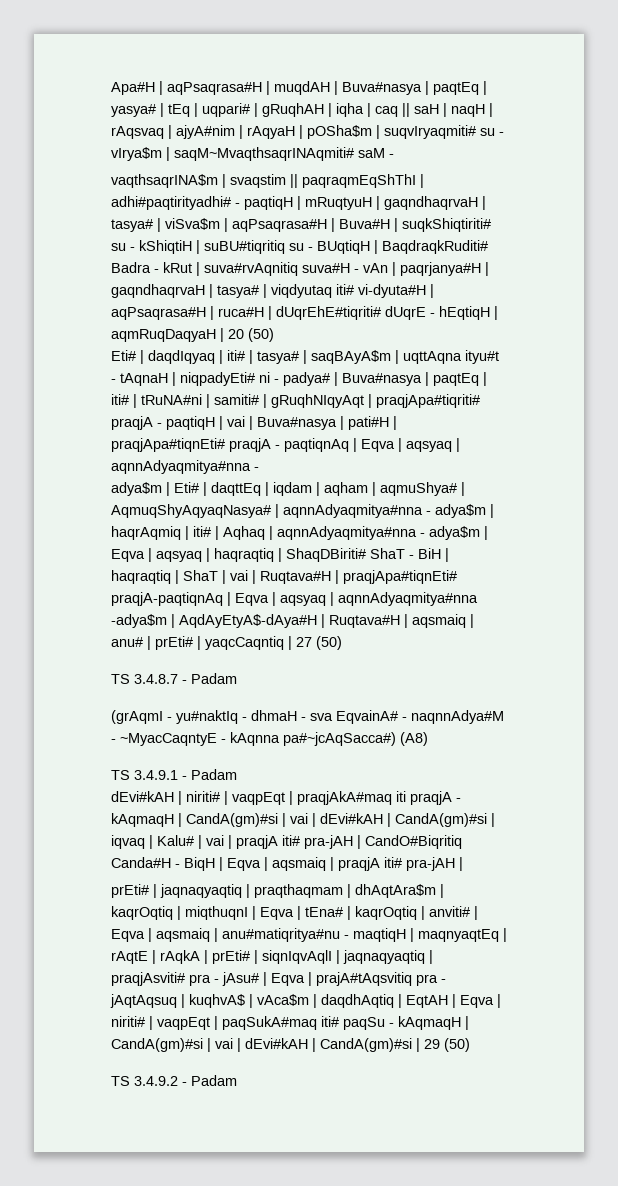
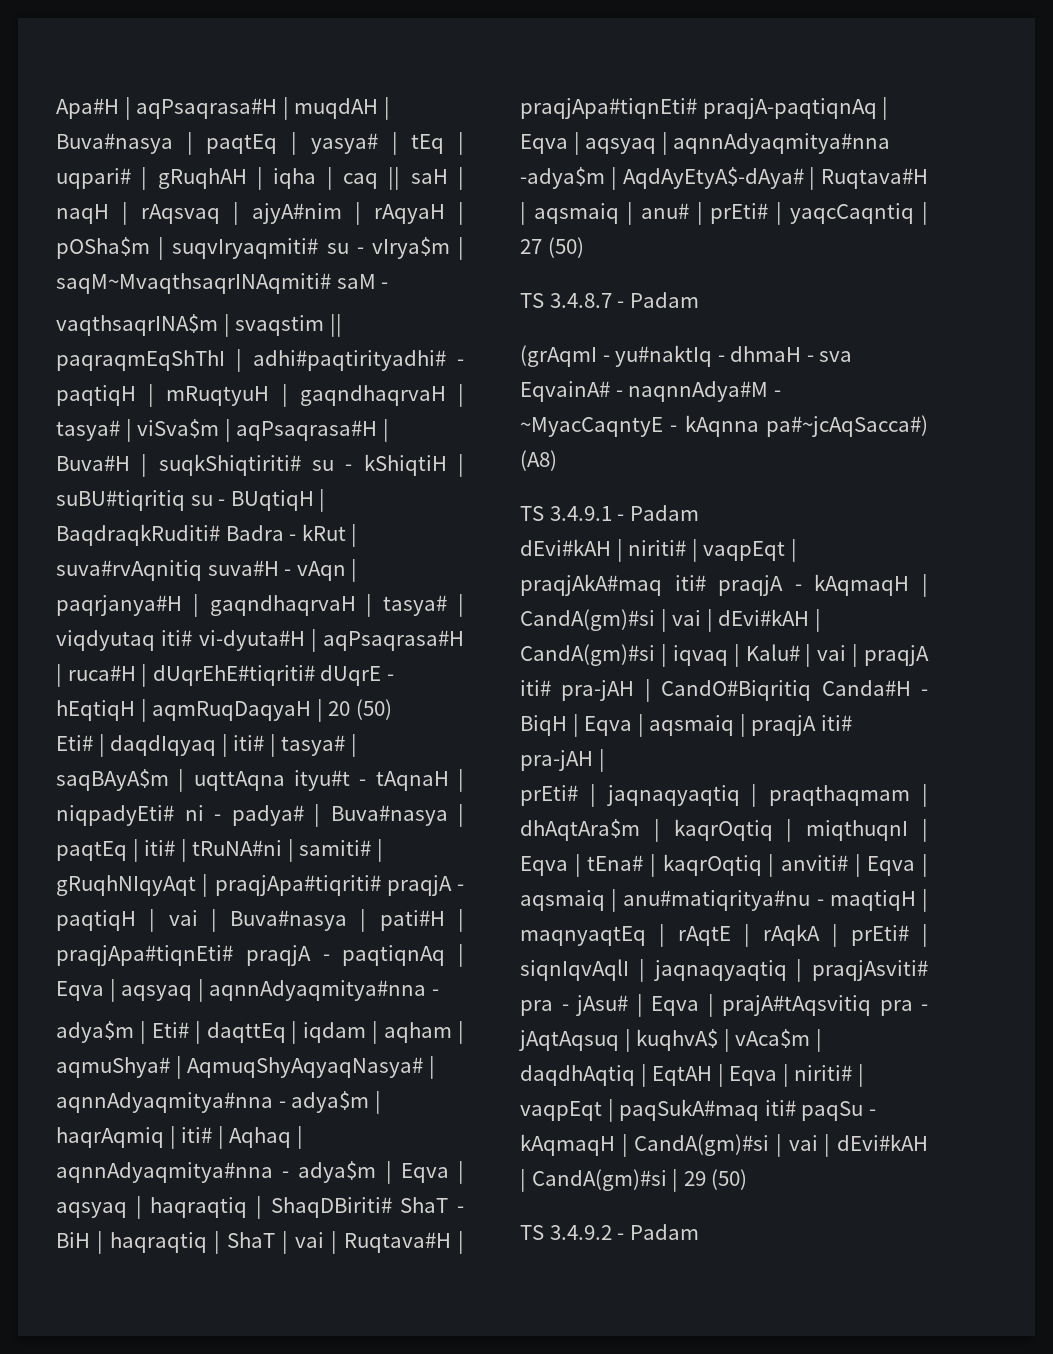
[363,263,388,273] vAn -> [296,561,346,581] vAqn
[179,614,317,628] AqdAyEtyA$-dAya#H -> [622,167,804,189] AqdAyEtyA$-dAya#
[396,791,406,802] iti -> [674,575,706,591] iti#

